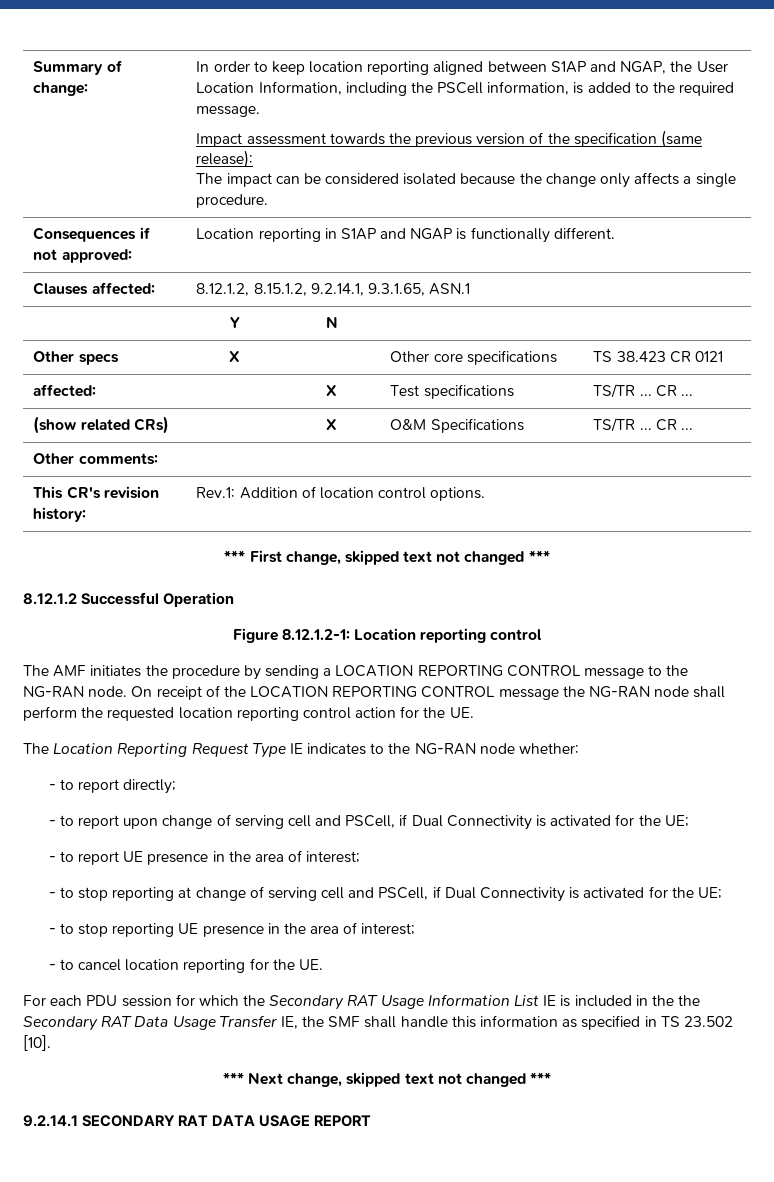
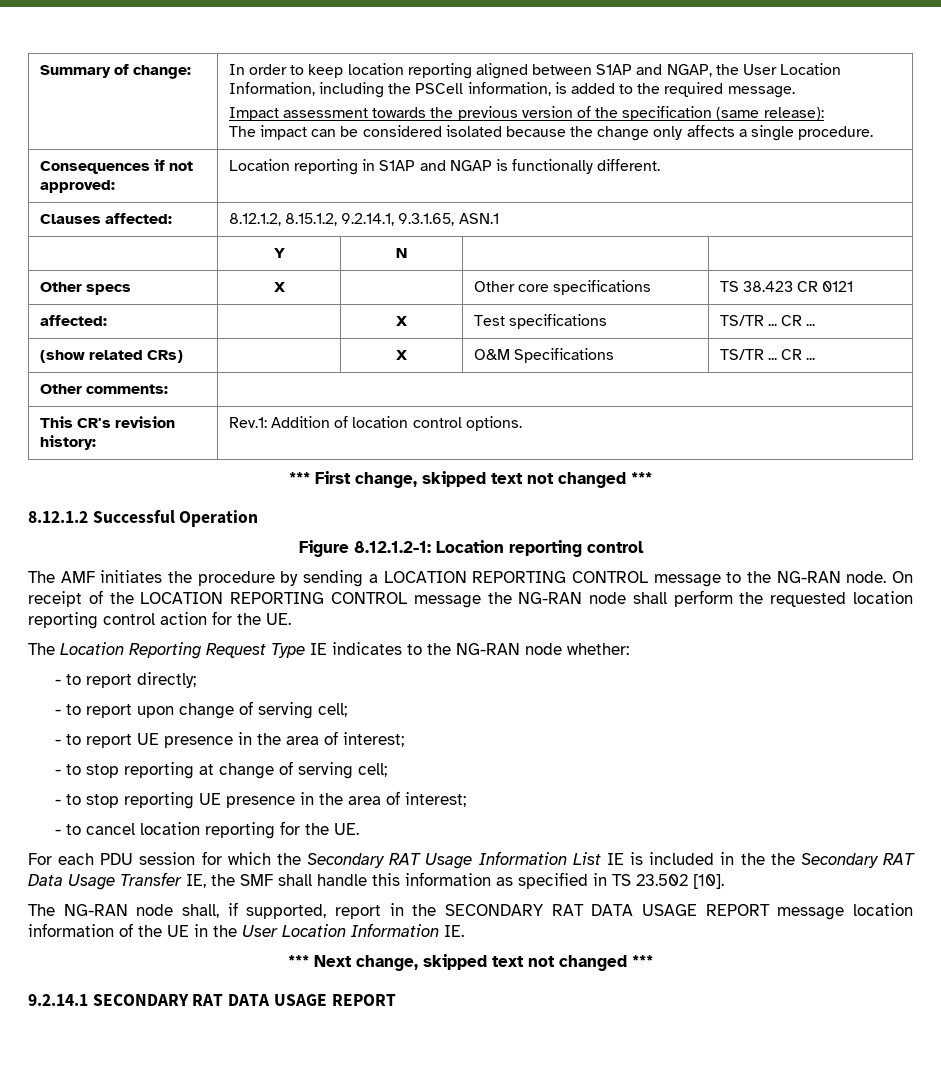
[287,814,689,830] cell and PSCell, if Dual Connectivity is activated for the UE; -> [318,703,348,717] cell;
[321,886,722,902] cell and PSCell, if Dual Connectivity is activated for the UE; -> [358,763,388,777] cell;
(51, 1043) none -> [28,902,913,920] [28,923,464,937] // The NG-RAN node shall, if supported, report in the SECONDARY RAT DATA USAGE REPORT message location information of the UE in the User Location Information IE.

